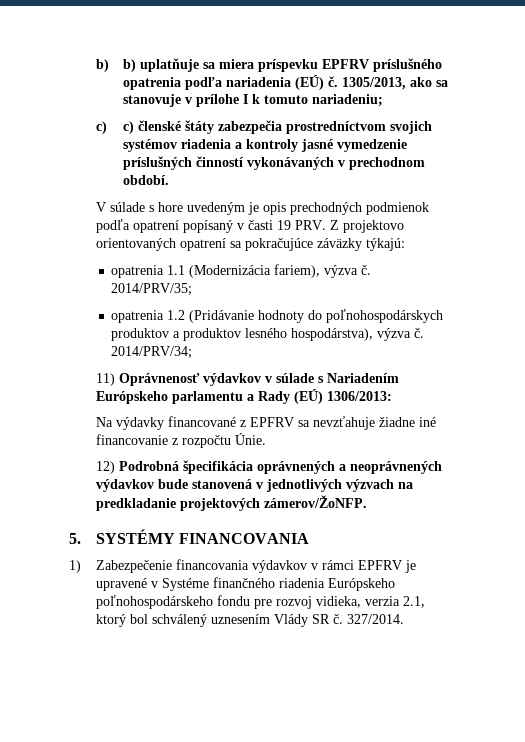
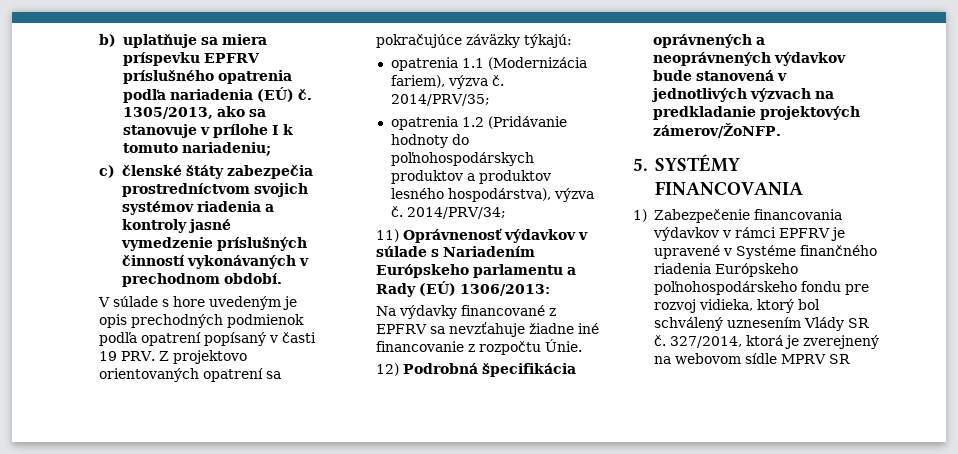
[95,59,136,72] b) b) -> [98,34,116,47] b)
[122,121,134,134] c) -> (115, 171) none
[364,596,425,608] verzia 2.1, -> (753, 305) none
[346,614,404,624] 327/2014. -> [669,335,879,349] [653,353,850,364] 327/2014, ktorá je zverejnený na webovom sídle MPRV SR

